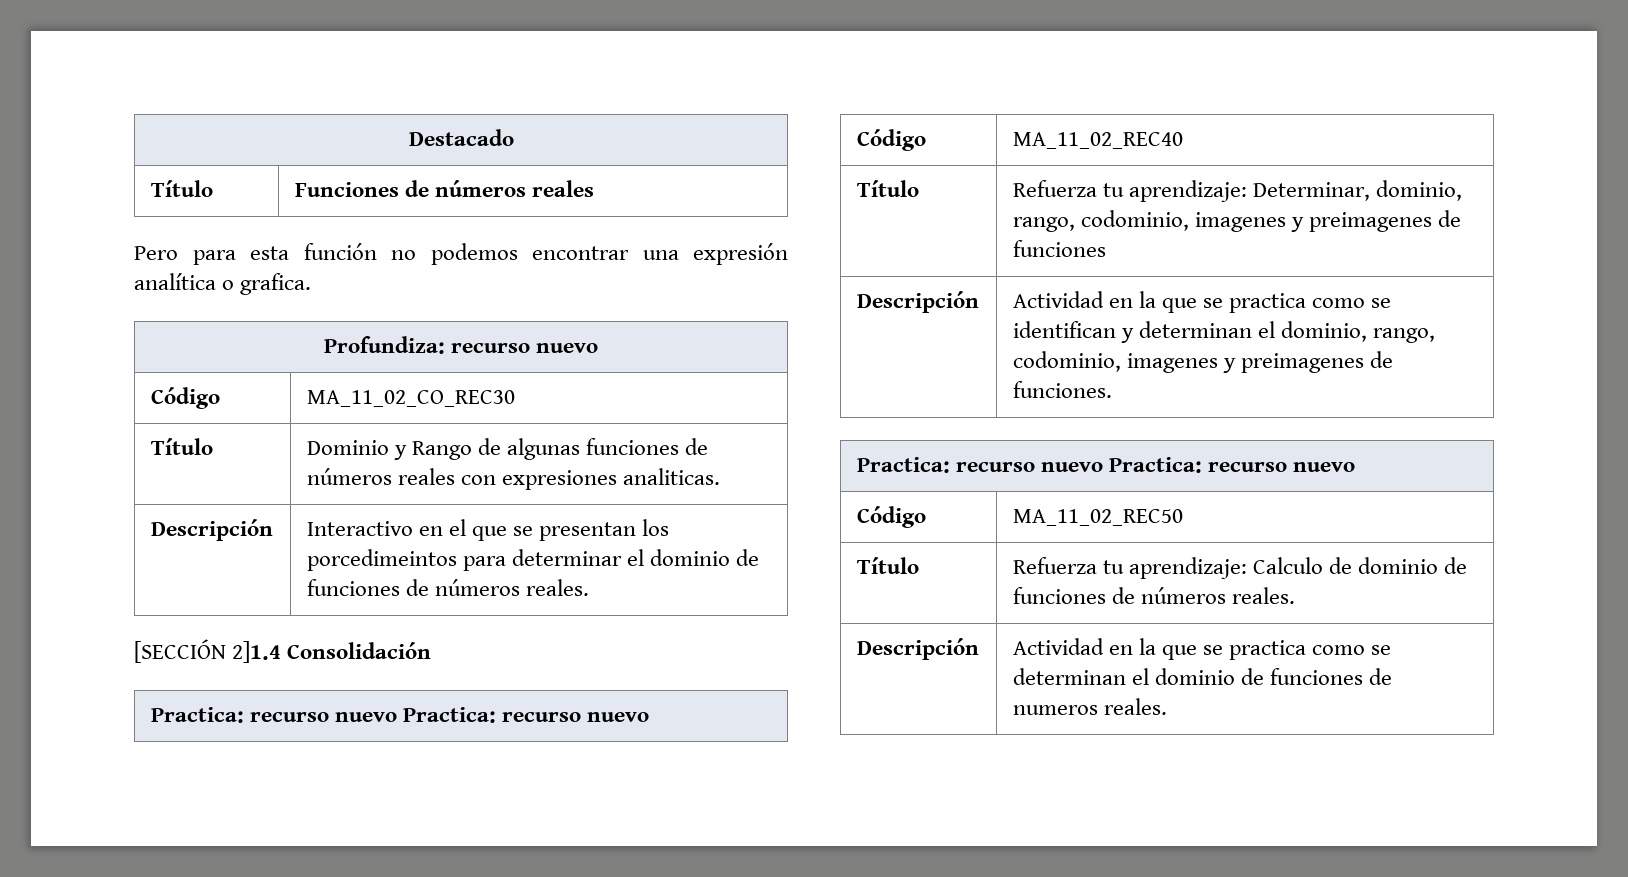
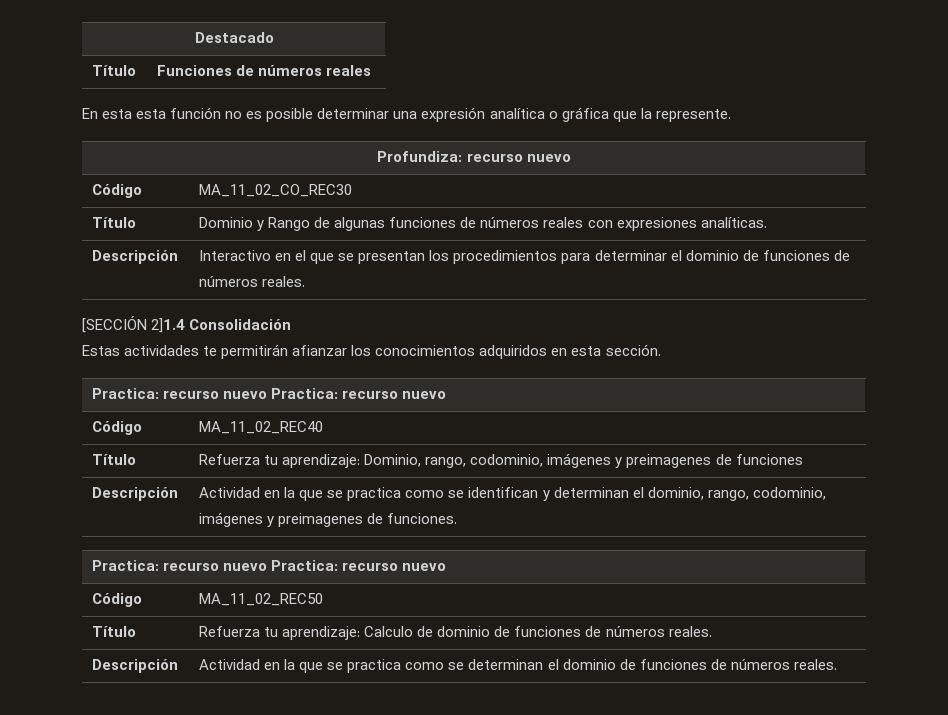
[134,246,236,265] Pero para -> [82,108,133,119] En esta
[430,243,629,265] podemos encontrar -> [246,108,390,122] es posible determinar
[240,273,312,295] grafica. -> [561,107,731,122] gráfica que la represente.
[622,468,720,485] analiticas. -> [700,217,767,228] analíticas.
[306,549,457,571] porcedimeintos -> [453,250,558,264] procedimientos
(432, 650) none -> [82,344,661,359] // Estas actividades te permitirán afianzar los conocimientos adquiridos en esta sección.
[1252,180,1462,201] [1012,210,1286,232] Determinar, dominio, rango, codominio, imagenes -> [364,453,612,468] Dominio, rango, codominio, imágenes
[1126,353,1218,373] imagenes -> [199,512,264,527] imágenes
[1012,705,1098,715] numeros -> [730,659,790,670] números

